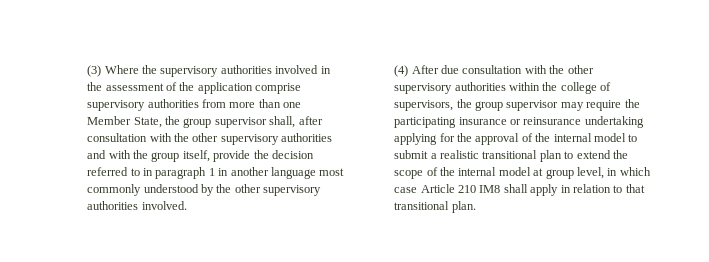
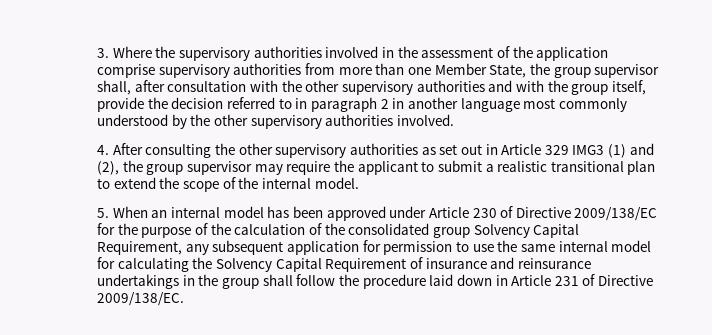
[87,65,102,77] (3) -> [97,48,110,58] 3.
[208,168,215,176] 1 -> [380,99,389,109] 2
[394,65,594,77] [394,82,612,94] [394,100,454,111] (4) After due consultation with the other supervisory authorities within the college of supervisors, -> [97,143,654,158] [97,161,120,175] 4. After consulting the other supervisory authorities as set out in Article 329 IMG3 (1) and (2),
[394,116,644,128] [394,133,626,145] participating insurance or reinsurance undertaking applying for the approval of the internal model -> [357,161,418,175] applicant
[498,167,651,179] [394,184,645,196] [394,201,476,213] model at group level, in which case Article 210 IM8 shall apply in relation to that transitional plan. -> [314,177,359,189] [97,206,658,221] [97,223,580,238] [97,240,652,255] [97,257,591,272] [97,274,654,289] [97,292,185,306] model. // 5. When an internal model has been approved under Article 230 of Directive 2009/138/EC for the purpose of the calculation of the consolidated group Solvency Capital Requirement, any subsequent application for permission to use the same internal model for calculating the Solvency Capital Requirement of insurance and reinsurance undertakings in the group shall follow the procedure laid down in Article 231 of Directive 2009/138/EC.

